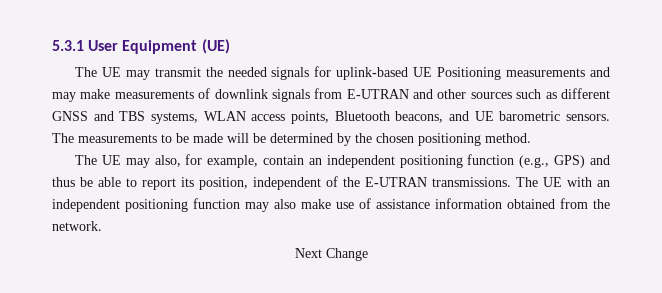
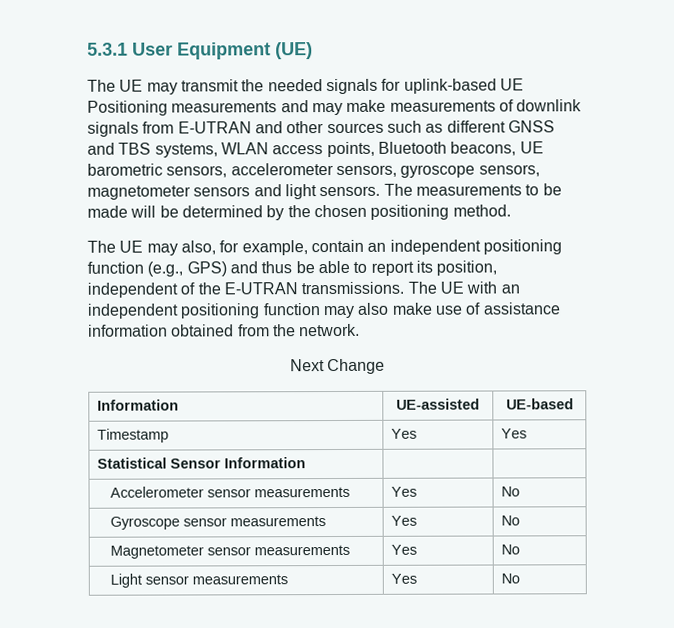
[449,111,470,121] and -> (517, 148) none
(561, 116) none -> [166,163,540,178] [87,184,317,200] sensors, accelerometer sensors, gyroscope sensors, magnetometer sensors and light
(368, 254) none -> [97,399,180,411] [396,398,480,410] [505,398,574,410] [97,428,170,443] [391,428,418,439] [501,428,528,439] [97,457,307,469] [110,486,351,498] [391,486,418,497] [501,486,521,497] [110,516,327,530] [391,515,418,526] [501,515,521,526] [110,544,351,559] [391,544,418,555] [501,544,521,555] [110,573,289,588] [391,573,418,584] [501,573,521,584] // Information | UE-assisted | UE-based // Timestamp | Yes | Yes // Statistical Sensor Information | | // Accelerometer sensor measurements | Yes | No // Gyroscope sensor measurements | Yes | No // Magnetometer sensor measurements | Yes | No // Light sensor measurements | Yes | No

